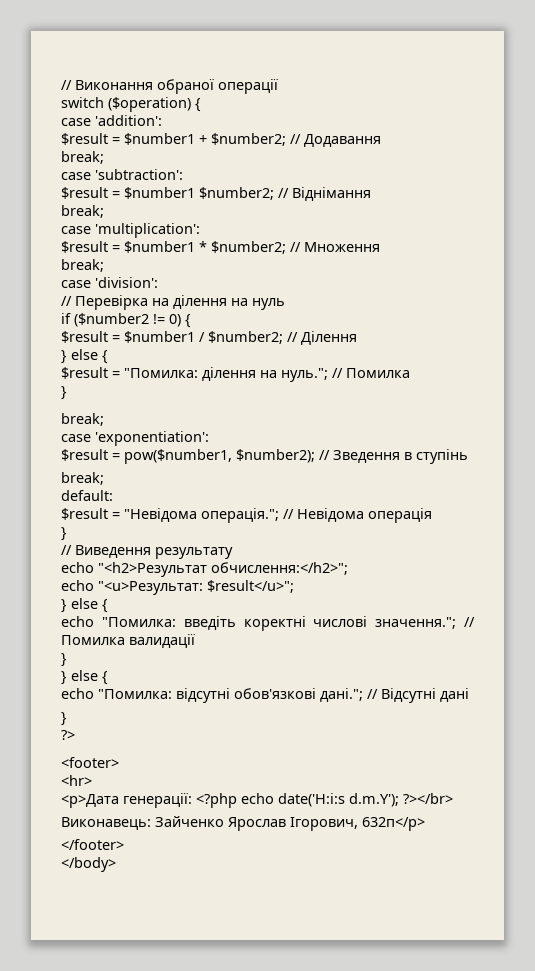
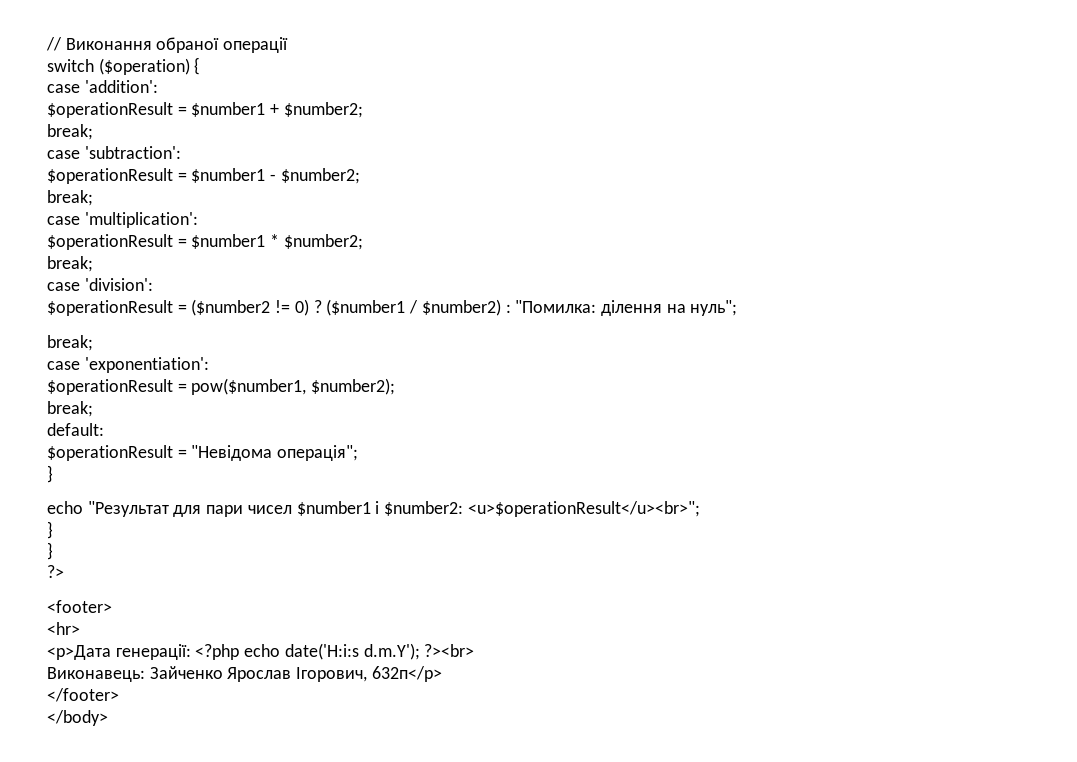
[61,133,108,145] $result -> [47,102,173,118] $operationResult
[290,134,381,147] // Додавання -> (363, 110) none
[61,187,371,201] $result = $number1 $number2; // Віднімання -> [47,168,360,184] $operationResult = $number1 - $number2;
[61,241,108,253] $result -> [47,234,173,250] $operationResult
[290,242,380,252] // Множення -> (363, 242) none
[61,295,285,310] [61,313,191,328] [61,331,357,345] [61,349,108,364] [61,367,410,382] [61,386,67,400] // Перевірка на ділення на нуль // if ($number2 != 0) { // $result = $number1 / $number2; // Ділення // } else { // $result = "Помилка: ділення на нуль."; // Помилка // } -> [47,299,738,316] $operationResult = ($number2 != 0) ? ($number1 / $number2) : "Помилка: ділення на нуль";
[61,449,108,461] $result -> [47,379,173,395] $operationResult
[319,449,468,464] // Зведення в ступінь -> (396, 386) none
[61,508,108,520] $result -> [47,445,173,461] $operationResult
[201,508,432,523] [61,527,67,541] [61,545,233,559] [61,562,348,577] [61,580,294,595] [61,598,108,613] [61,616,475,631] [61,634,195,648] [61,653,67,667] [61,670,108,685] [61,688,469,703] операція."; // Невідома операція // } // // Виведення результату // echo "<h2>Результат обчислення:</h2>"; // echo "<u>Результат: $result</u>"; // } else { // echo "Помилка: введіть коректні числові значення."; // Помилка валидації // } // } else { // echo "Помилка: відсутні обов'язкові дані."; // Відсутні дані -> [277,445,359,461] [47,465,53,483] [47,501,700,517] [47,521,53,539] операція"; // } // echo "Результат для пари чисел $number1 і $number2: <u>$operationResult</u><br>"; // }
[403,793,453,804] ?></br> -> [424,644,475,657] ?><br>

